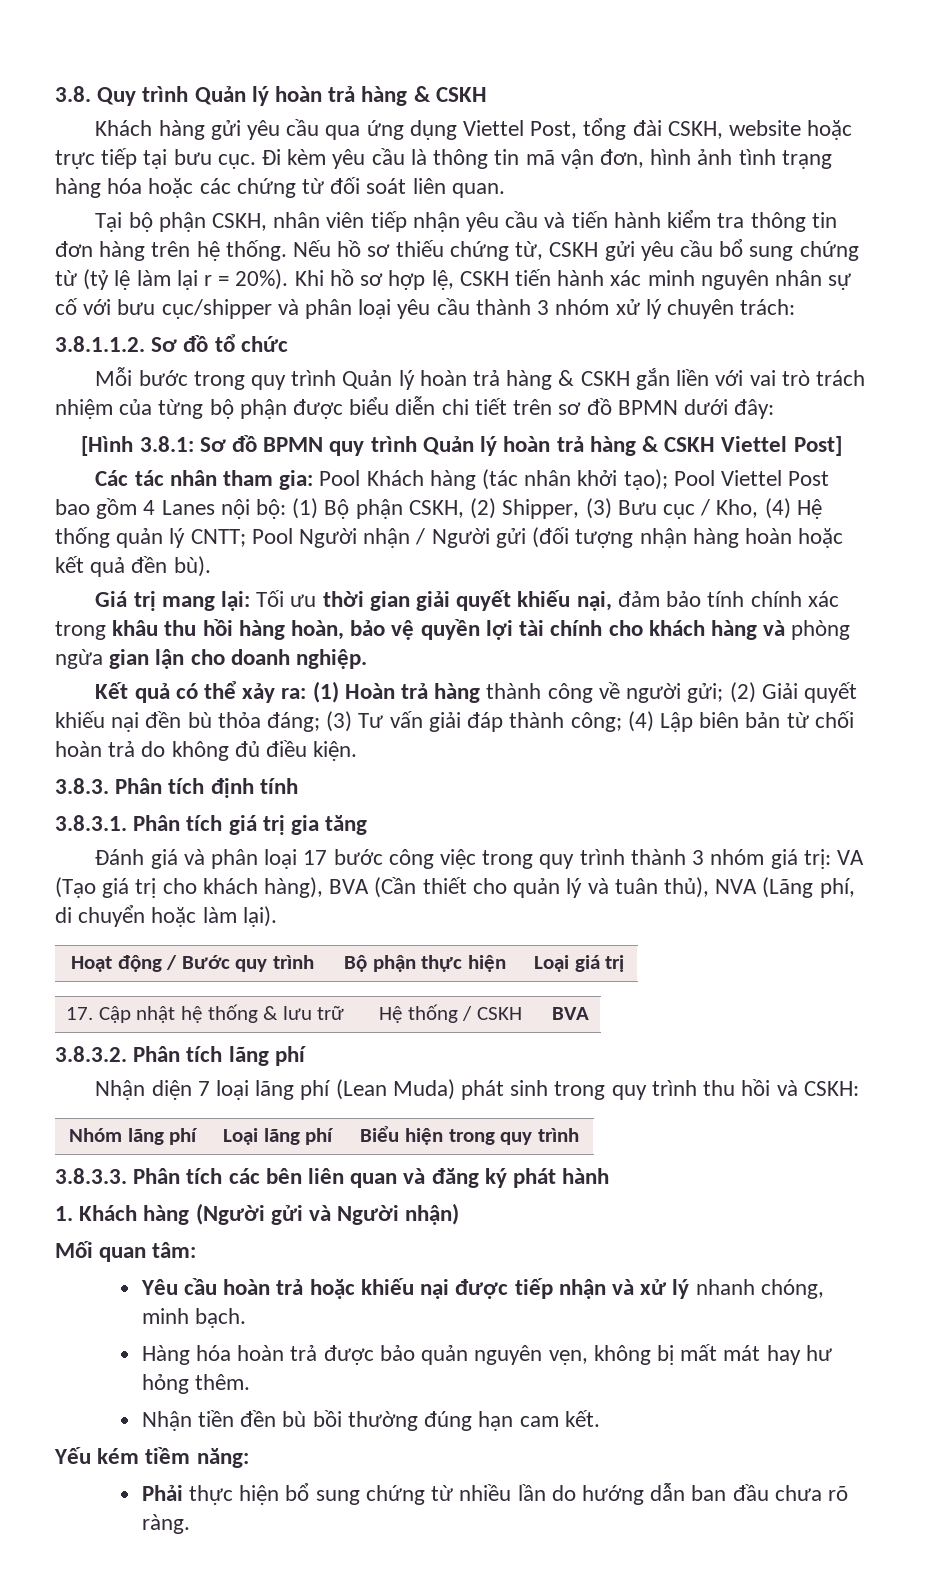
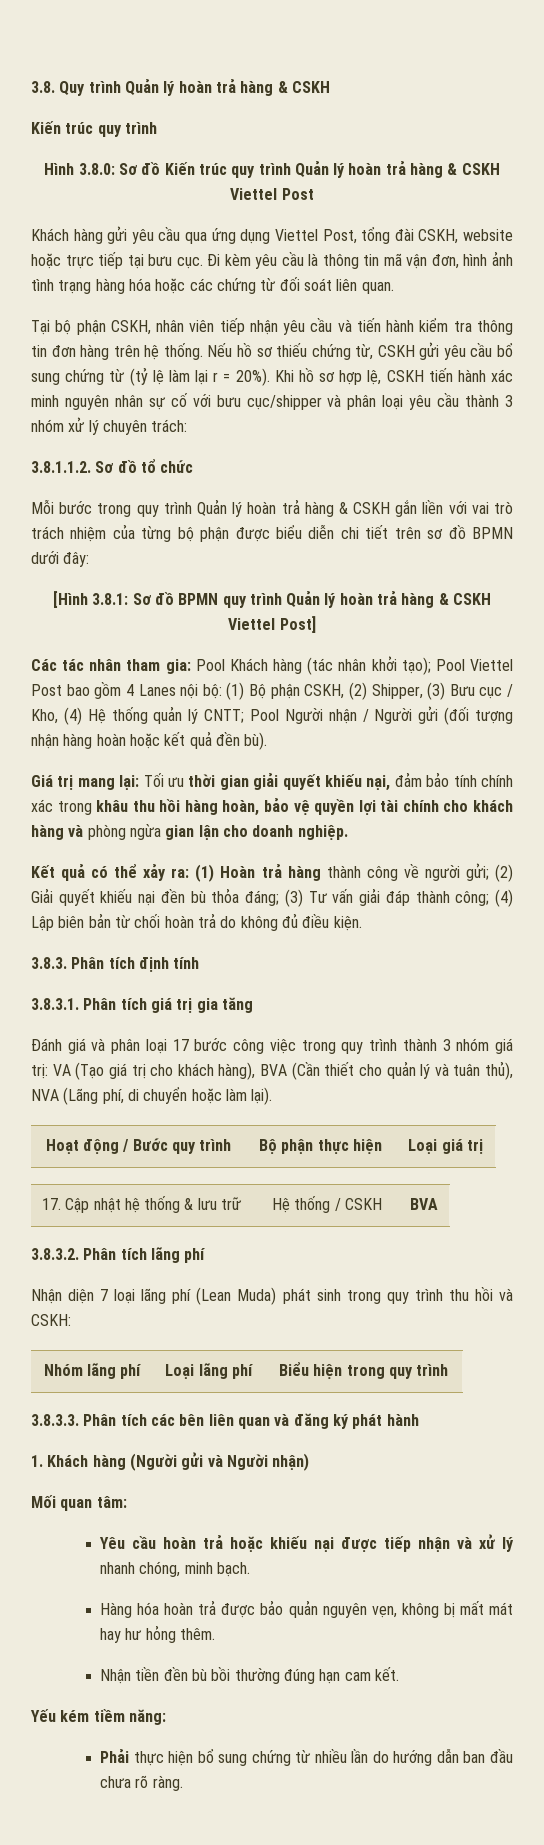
(487, 94) none -> [31,121,157,137] [44,161,500,178] [230,188,314,200] // Kiến trúc quy trình // Hình 3.8.0: Sơ đồ Kiến trúc quy trình Quản lý hoàn trả hàng & CSKH Viettel Post

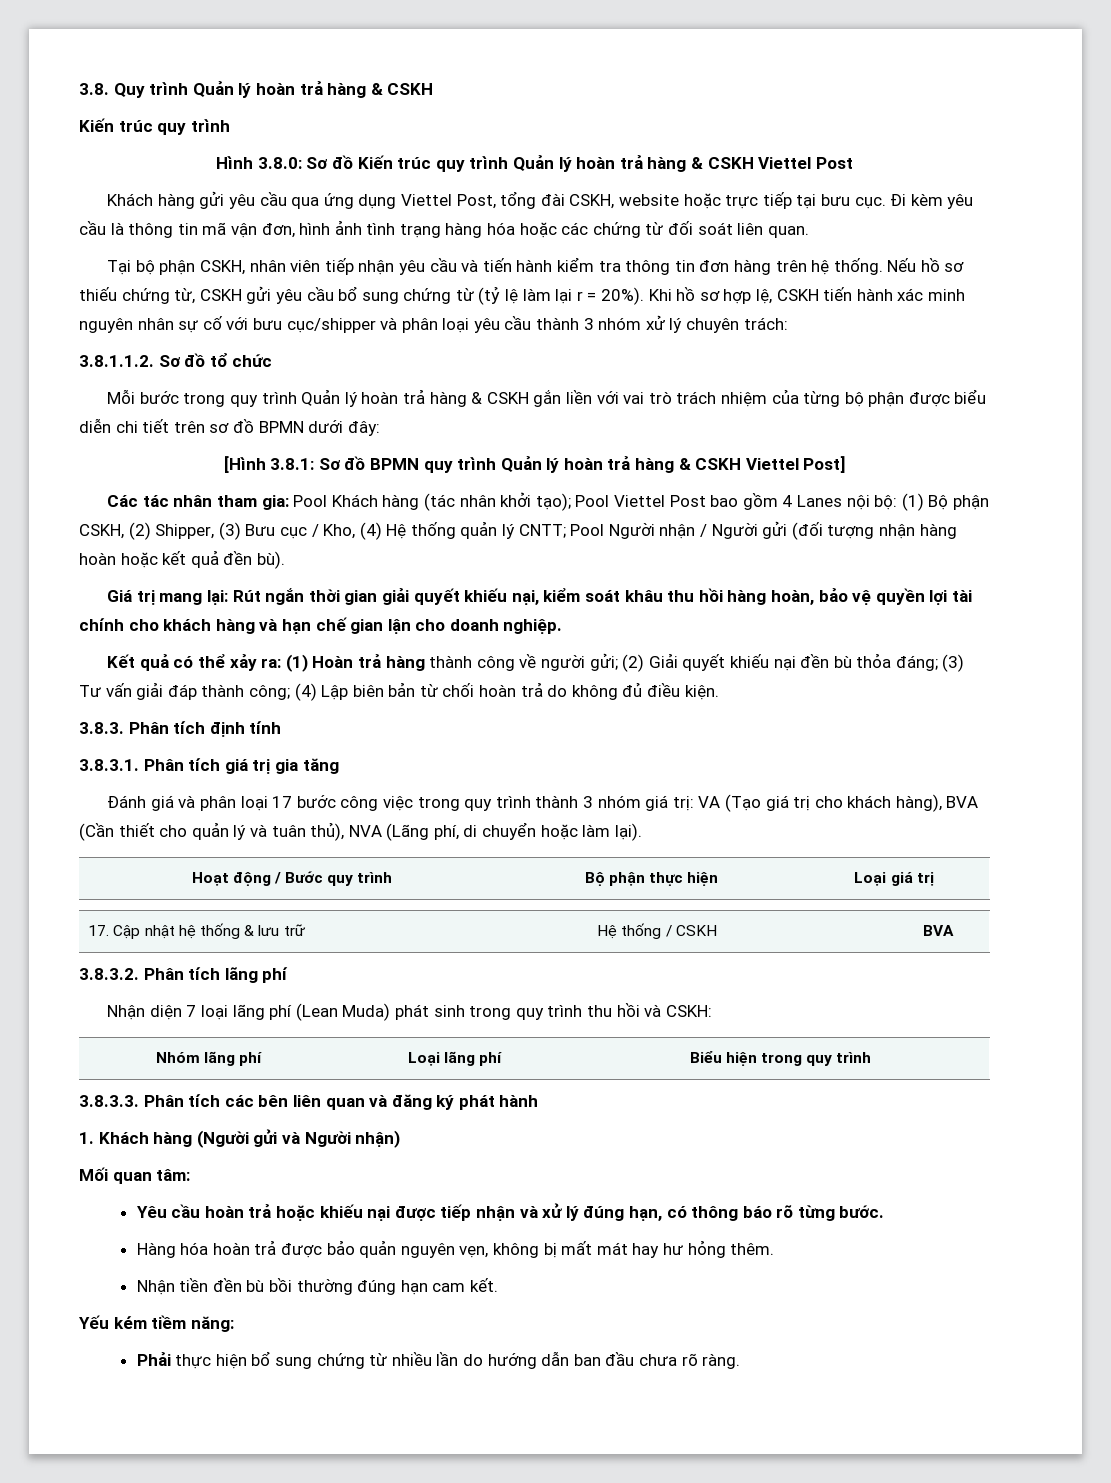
[143,773,185,787] Tối ưu -> [232,588,305,605] Rút ngắn
[394,772,513,787] [31,799,92,815] đảm bảo tính chính xác trong -> [543,588,620,602] kiểm soát
[87,824,161,840] phòng ngừa -> [281,617,347,634] hạn chế
[99,1561,250,1577] nhanh chóng, minh bạch. -> [583,1205,885,1221] đúng hạn, có thông báo rõ từng bước.

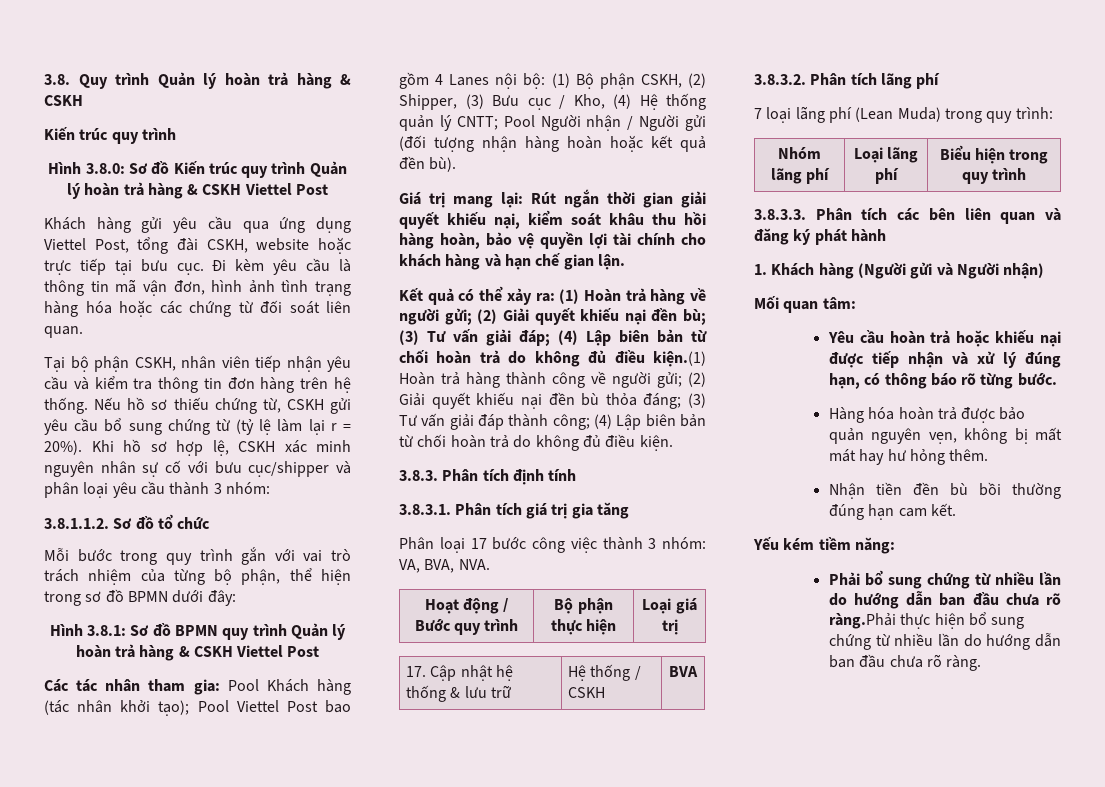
[482,258,553,272] tiến hành -> (89, 383) none
[823,287,893,301] tiến hành -> (275, 446) none
[598,315,788,333] nhóm xử lý chuyên trách: -> [225,482,270,494] nhóm:
[301,389,592,407] Quản lý hoàn trả hàng & CSKH gắn liền -> [241,547,267,565] gắn
[868,389,987,407] [79,418,205,433] phận được biểu diễn chi tiết trên -> [241,568,351,585] [44,591,81,606] phận, thể hiện trong
[223,456,266,473] [Hình -> [49,624,83,636] Hình
[803,456,846,473] Post] -> [287,646,320,657] Post
[387,619,563,634] lận cho doanh nghiệp. -> [597,254,625,270] lận.
(425, 663) none -> [690,288,706,301] [399,308,706,325] [399,329,707,346] [399,350,706,367] [399,372,500,388] về người gửi; (2) Giải quyết khiếu nại đền bù; (3) Tư vấn giải đáp; (4) Lập biên bản từ chối hoàn trả do không đủ điều kiện.(1) Hoàn trả hàng
[107,795,237,811] Đánh giá và phân -> [399,537,434,550] Phân
[417,794,979,812] [79,822,642,841] trong quy trình thành 3 nhóm giá trị: VA (Tạo giá trị cho khách hàng), BVA (Cần thiết cho quản lý và tuân thủ), NVA (Lãng phí, di chuyển hoặc làm lại). -> [602,537,706,550] [399,559,490,573] thành 3 nhóm: VA, BVA, NVA.
[107,1005,182,1020] Nhận diện -> (941, 81) none
[395,1003,712,1020] phát sinh trong quy trình thu hồi và CSKH: -> [944,107,1053,123] trong quy trình:
(171, 1359) none -> [864,570,1061,589] [828,591,1061,609] [828,613,896,629] bổ sung chứng từ nhiều lần do hướng dẫn ban đầu chưa rõ ràng.Phải

